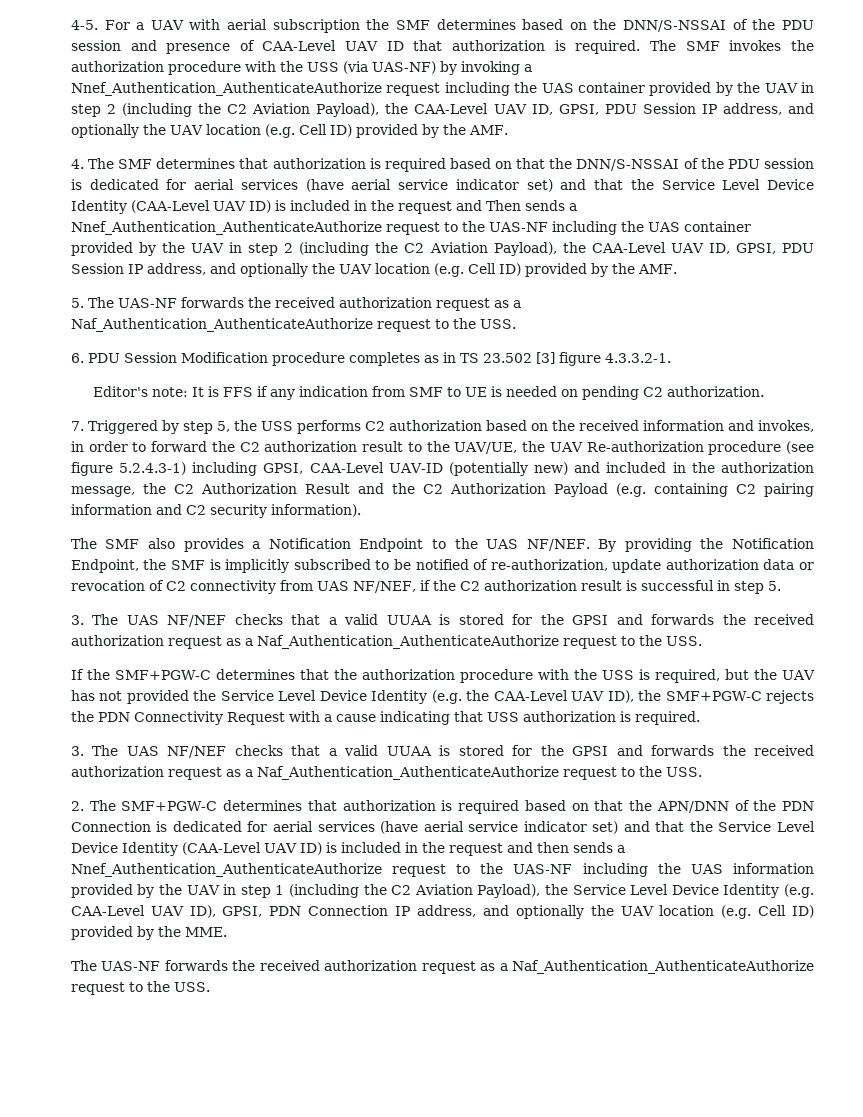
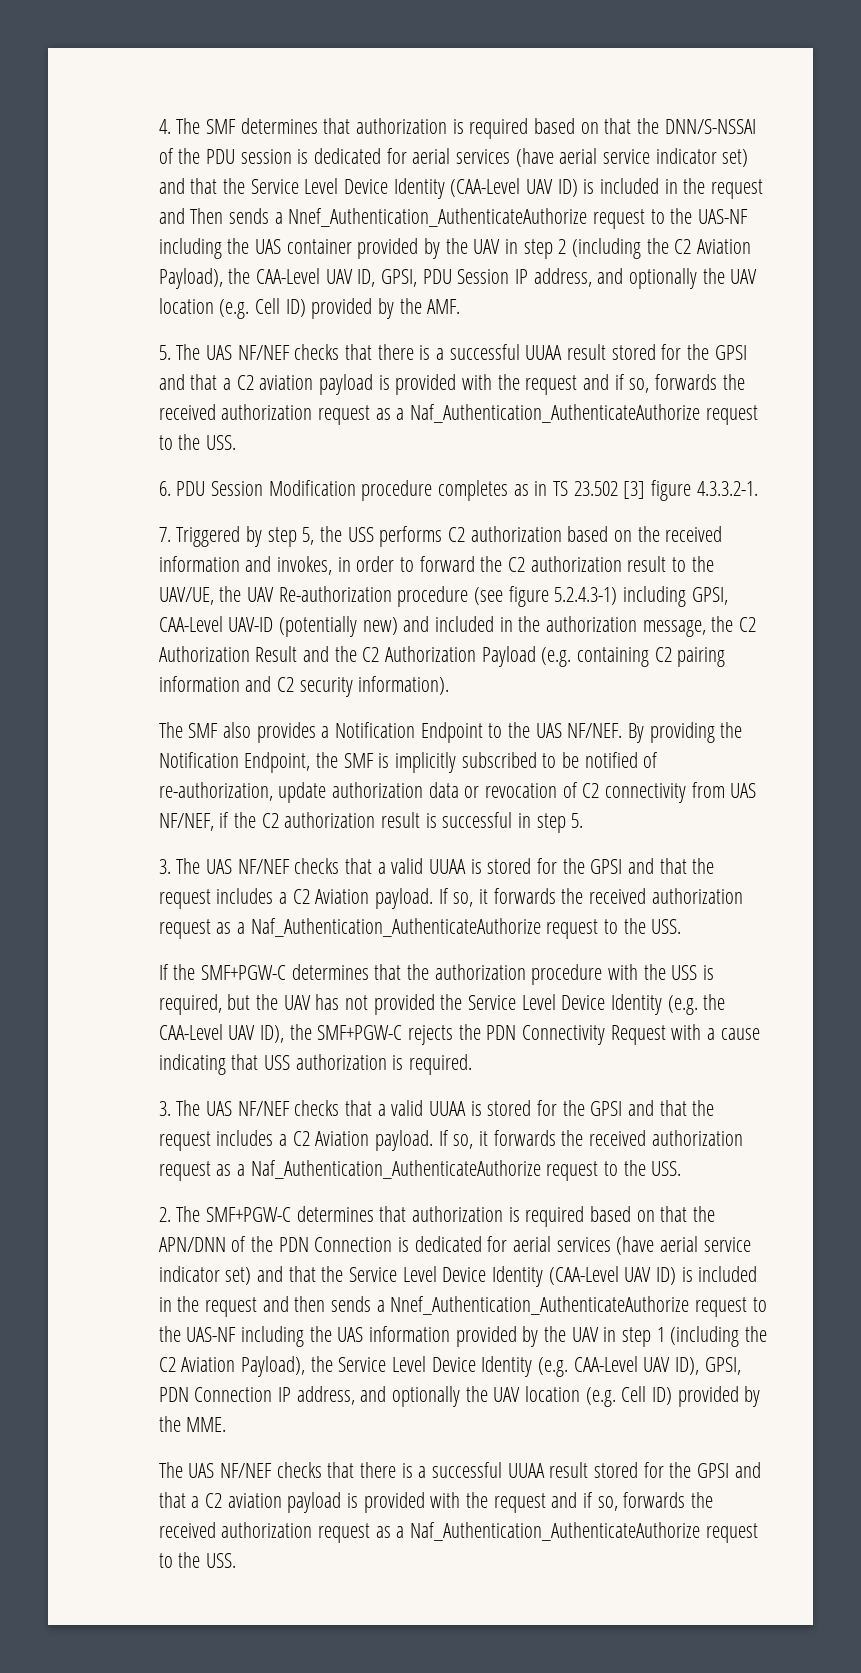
[70,19,815,33] [70,40,814,54] [70,61,532,75] [70,82,814,96] [70,103,815,117] [70,124,508,138] 4-5. For a UAV with aerial subscription the SMF determines based on the DNN/S-NSSAI of the PDU session and presence of CAA-Level UAV ID that authorization is required. The SMF invokes the authorization procedure with the USS (via UAS-NF) by invoking a Nnef_Authentication_AuthenticateAuthorize request including the UAS container provided by the UAV in step 2 (including the C2 Aviation Payload), the CAA-Level UAV ID, GPSI, PDU Session IP address, and optionally the UAV location (e.g. Cell ID) provided by the AMF. // -> (158, 126) none
[117,298,177,308] UAS-NF -> [206,344,747,360] [158,374,650,395] UAS NF/NEF checks that there is a successful UUAA result stored for the GPSI and that a C2 aviation payload is provided with the request and if so,
[92,386,764,400] // Editor's note: It is FFS if any indication from SMF to UE is needed on pending C2 authorization. -> (758, 488) none
(643, 619) none -> [659,858,715,874] [158,888,489,909] that the request includes a C2 Aviation payload. If so, it
(643, 750) none -> [659,1100,715,1116] [158,1130,489,1151] that the request includes a C2 Aviation payload. If so, it
[101,961,161,971] UAS-NF -> [188,1462,761,1478] [158,1492,618,1513] UAS NF/NEF checks that there is a successful UUAA result stored for the GPSI and that a C2 aviation payload is provided with the request and if so,

